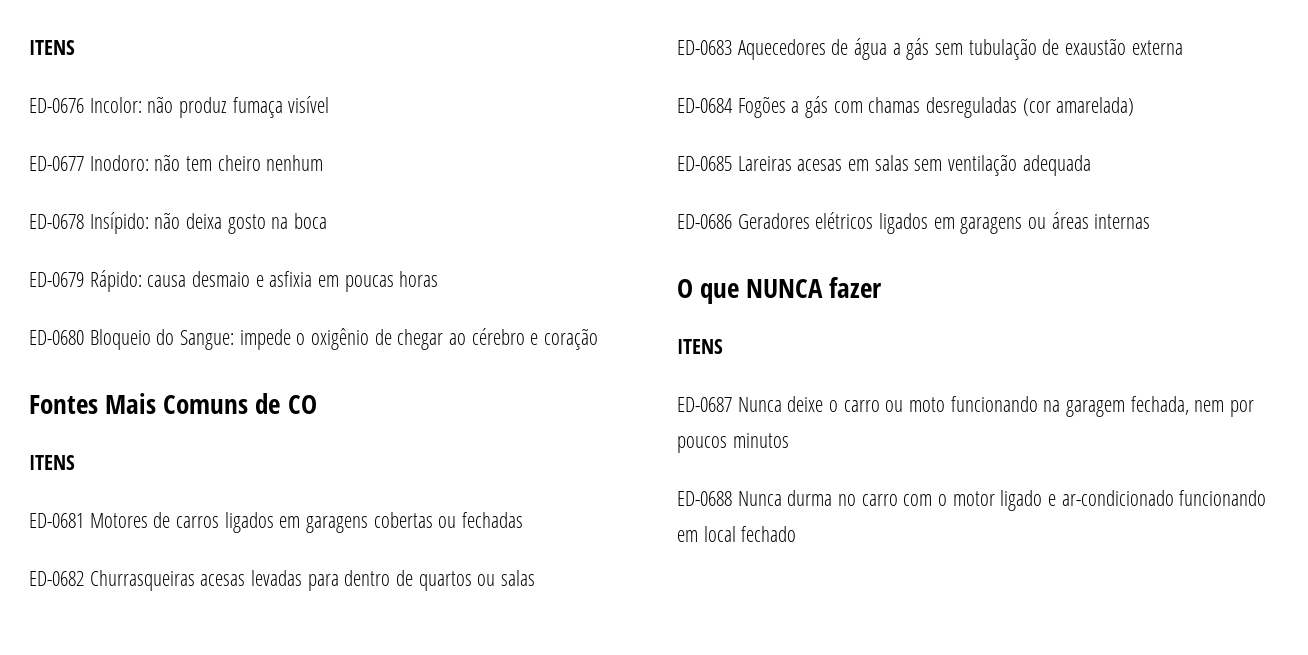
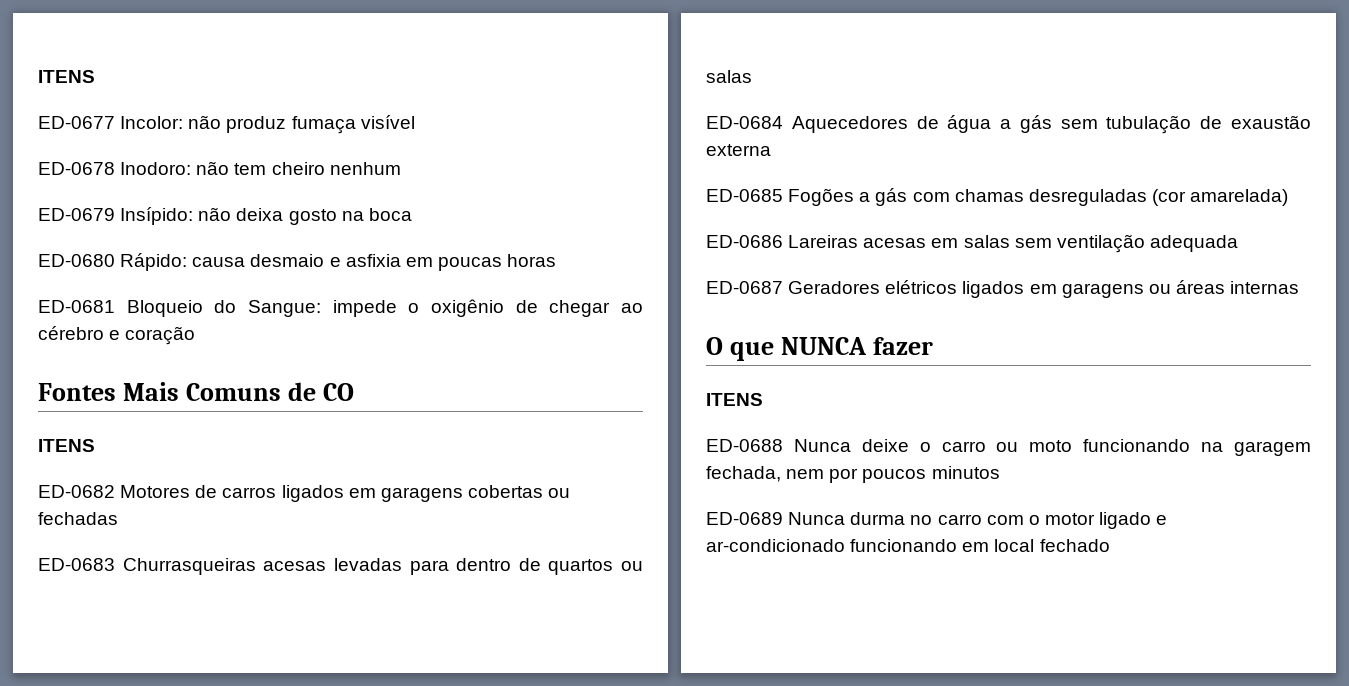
[29,40,75,55] [29,98,84,113] ITENS // ED-0676 -> [38,70,95,83] [38,116,115,129] ITENS // ED-0677
[29,156,84,171] ED-0677 -> [38,162,115,175] ED-0678
[29,214,84,229] ED-0678 -> [38,208,115,221] ED-0679
[29,272,84,287] ED-0679 -> [38,254,115,267] ED-0680
[29,330,84,345] ED-0680 -> [38,300,115,313] ED-0681
[29,513,84,528] ED-0681 -> [38,485,115,498] ED-0682
[29,571,84,586] ED-0682 -> [38,558,115,571] ED-0683
[677,40,732,55] ED-0683 -> [706,116,783,129] ED-0684
[677,98,733,113] ED-0684 -> [706,189,783,202] ED-0685
[677,156,732,171] ED-0685 -> [706,235,783,248] ED-0686
[677,214,732,229] ED-0686 -> [706,281,783,294] ED-0687
[677,397,732,412] ED-0687 -> [706,439,783,452] ED-0688
[677,491,732,506] ED-0688 -> [706,512,783,525] ED-0689

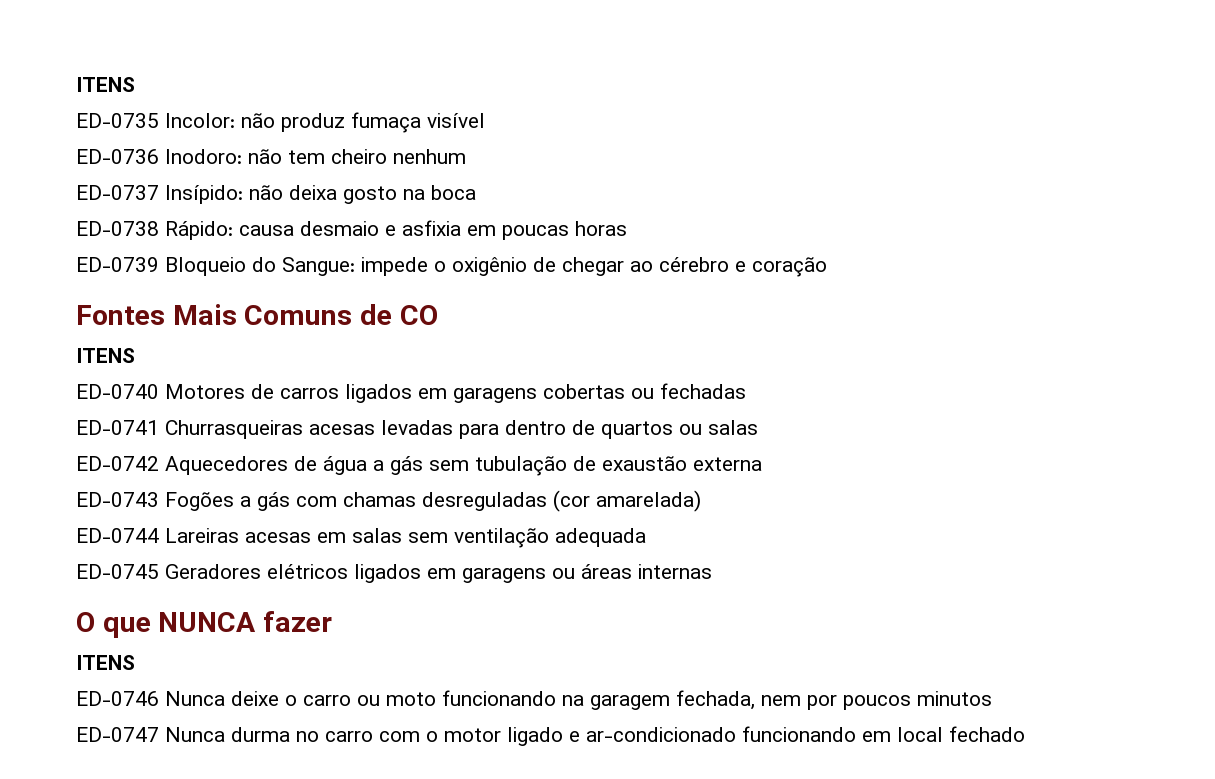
[38,70,95,83] [38,116,115,129] ITENS // ED-0677 -> [76,77,135,92] [76,113,159,128] ITENS // ED-0735
[38,162,115,175] ED-0678 -> [76,149,159,164] ED-0736
[38,208,115,221] ED-0679 -> [76,185,159,200] ED-0737
[38,254,115,267] ED-0680 -> [76,221,159,236] ED-0738
[38,300,115,313] ED-0681 -> [76,257,159,272] ED-0739
[38,485,115,498] ED-0682 -> [76,384,159,399] ED-0740
[38,558,115,571] ED-0683 -> [76,420,159,435] ED-0741
[706,116,783,129] ED-0684 -> [76,456,159,471] ED-0742
[706,189,783,202] ED-0685 -> [76,492,159,507] ED-0743
[706,235,783,248] ED-0686 -> [76,528,159,543] ED-0744
[706,281,783,294] ED-0687 -> [76,564,159,579] ED-0745
[706,439,783,452] ED-0688 -> [76,691,159,706] ED-0746
[706,512,783,525] ED-0689 -> [76,727,159,742] ED-0747

